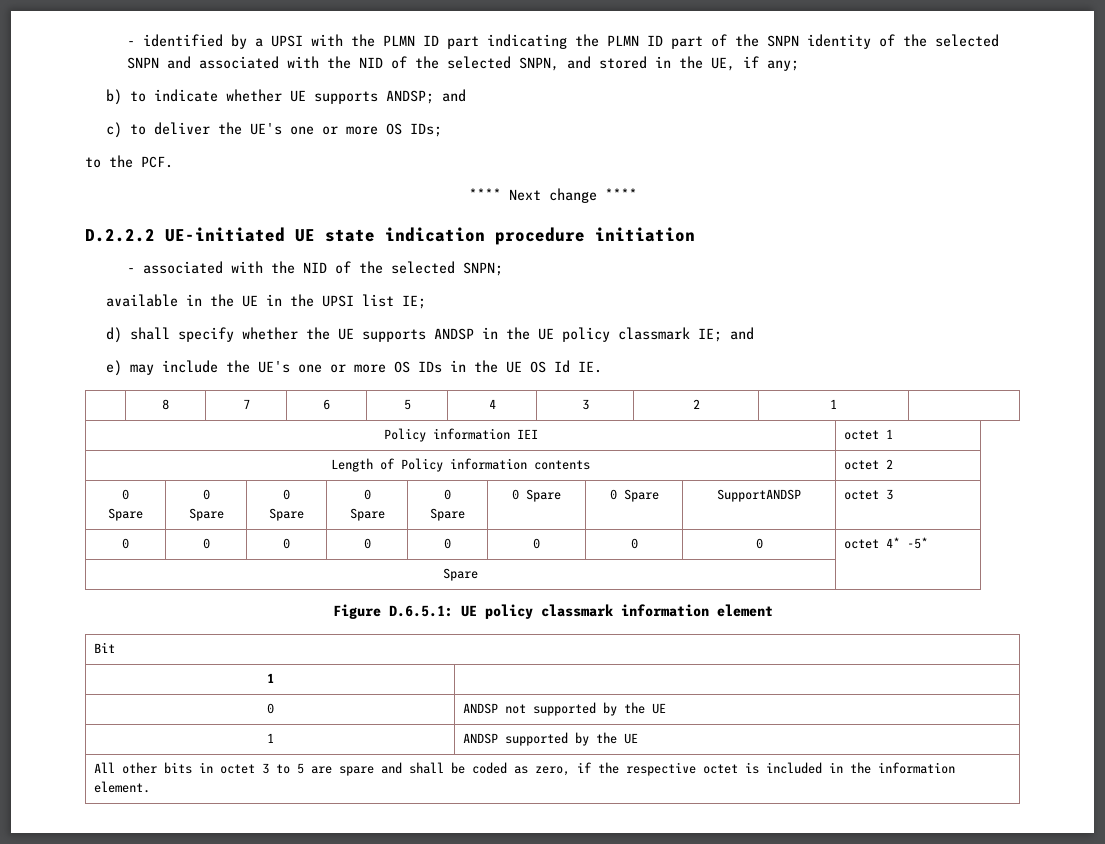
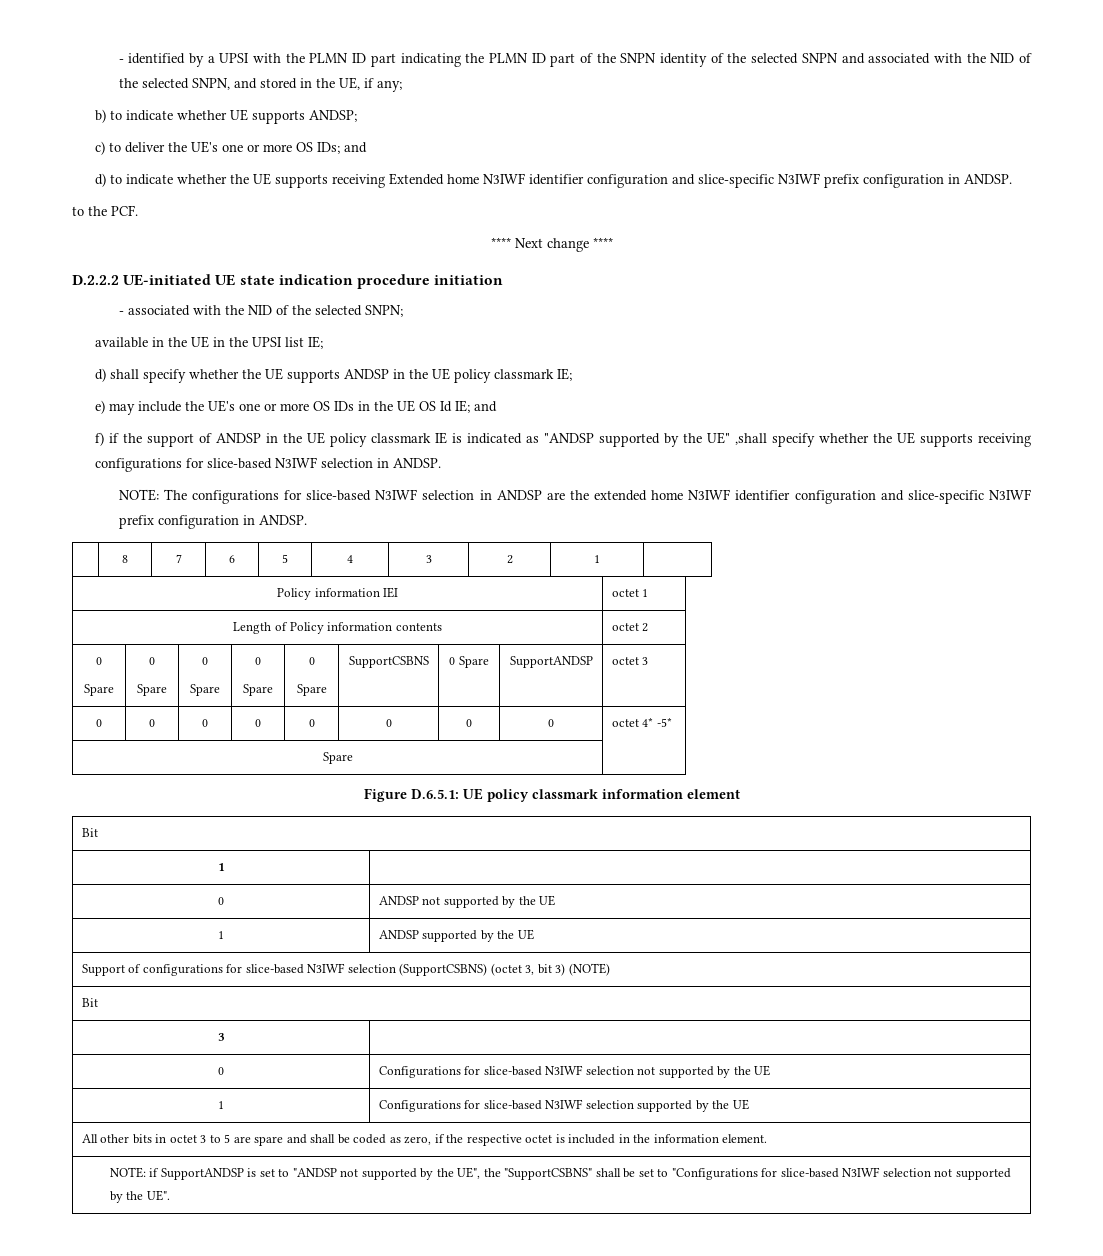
[441,89,466,102] and -> (358, 116) none
(442, 130) none -> [344,142,368,153] [95,173,1013,188] and // d) to indicate whether the UE supports receiving Extended home N3IWF identifier configuration and slice-specific N3IWF prefix configuration in ANDSP.
[729,327,754,340] and -> (573, 374) none
[577,361,602,373] IE. -> [455,400,498,413] [95,432,1032,447] [95,457,442,472] [118,489,1031,504] [118,515,307,529] IE; and // f) if the support of ANDSP in the UE policy classmark IE is indicated as "ANDSP supported by the UE" ,shall specify whether the UE supports receiving configurations for slice-based N3IWF selection in ANDSP. // NOTE: The configurations for slice-based N3IWF selection in ANDSP are the extended home N3IWF identifier configuration and slice-specific N3IWF prefix configuration in ANDSP.
[512,489,561,502] 0 Spare -> [348,656,429,668] SupportCSBNS
(639, 738) none -> [81,963,610,976] [81,998,98,1007] [217,1033,225,1041] [218,1067,224,1075] [378,1065,771,1078] [218,1101,224,1109] [378,1099,749,1112] // Support of configurations for slice-based N3IWF selection (SupportCSBNS) (octet 3, bit 3) (NOTE) // Bit // 3 | // 0 | Configurations for slice-based N3IWF selection not supported by the UE // 1 | Configurations for slice-based N3IWF selection supported by the UE
(151, 787) none -> [109,1167,1011,1180] [109,1190,170,1203] // NOTE: if SupportANDSP is set to "ANDSP not supported by the UE", the "SupportCSBNS" shall be set to "Configurations for slice-based N3IWF selection not supported by the UE".

